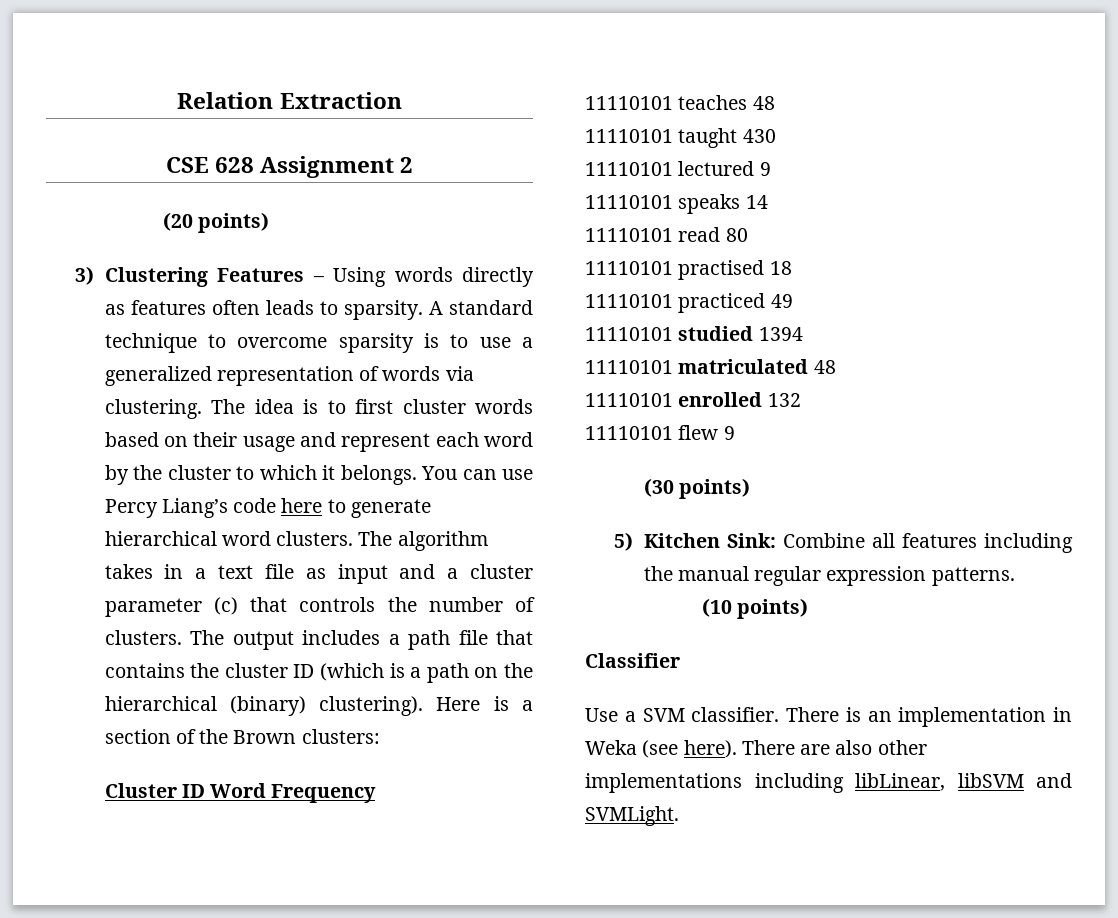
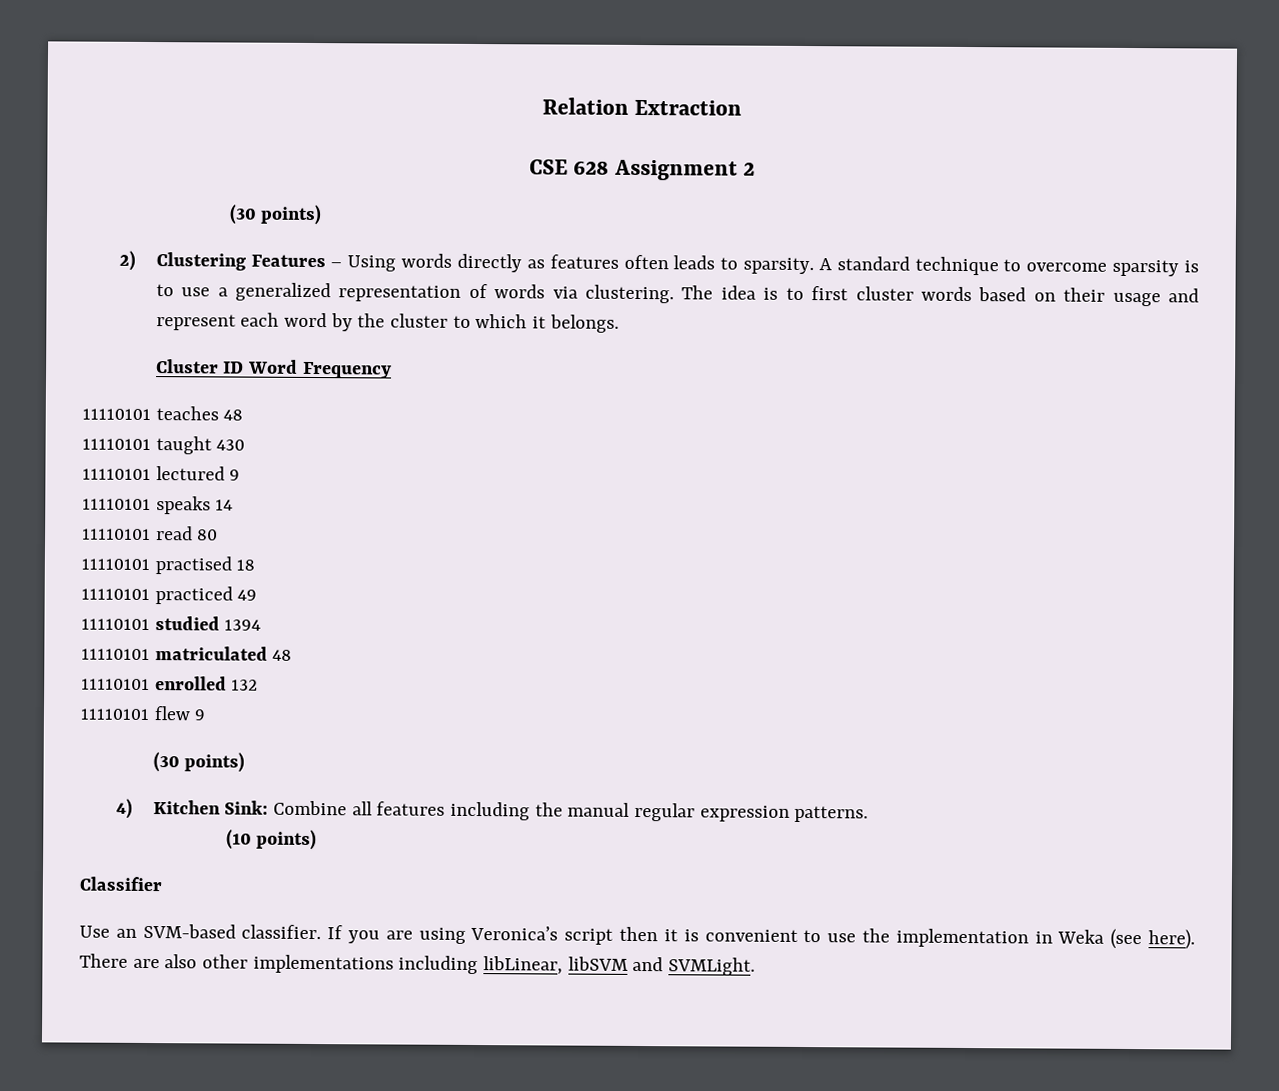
[163,212,270,233] [75,266,95,285] (20 points) // 3) -> [228,204,323,226] [119,250,137,271] (30 points) // 2)
[421,466,533,480] [104,498,431,518] [104,531,488,551] [104,564,533,584] [104,597,535,617] [104,630,533,650] [104,663,533,683] [104,696,534,716] [104,729,380,744] You can use Percy Liang’s code here to generate hierarchical word clusters. The algorithm takes in a text file as input and a cluster parameter (c) that controls the number of clusters. The output includes a path file that contains the cluster ID (which is a path on the hierarchical (binary) clustering). Here is a section of the Brown clusters: -> (619, 323) none
[614,532,634,551] 5) -> [116,798,134,819] 4)
[624,707,892,722] a SVM classifier. There is an -> [115,923,890,945] an SVM-based classifier. If you are using Veronica’s script then it is convenient to use the

